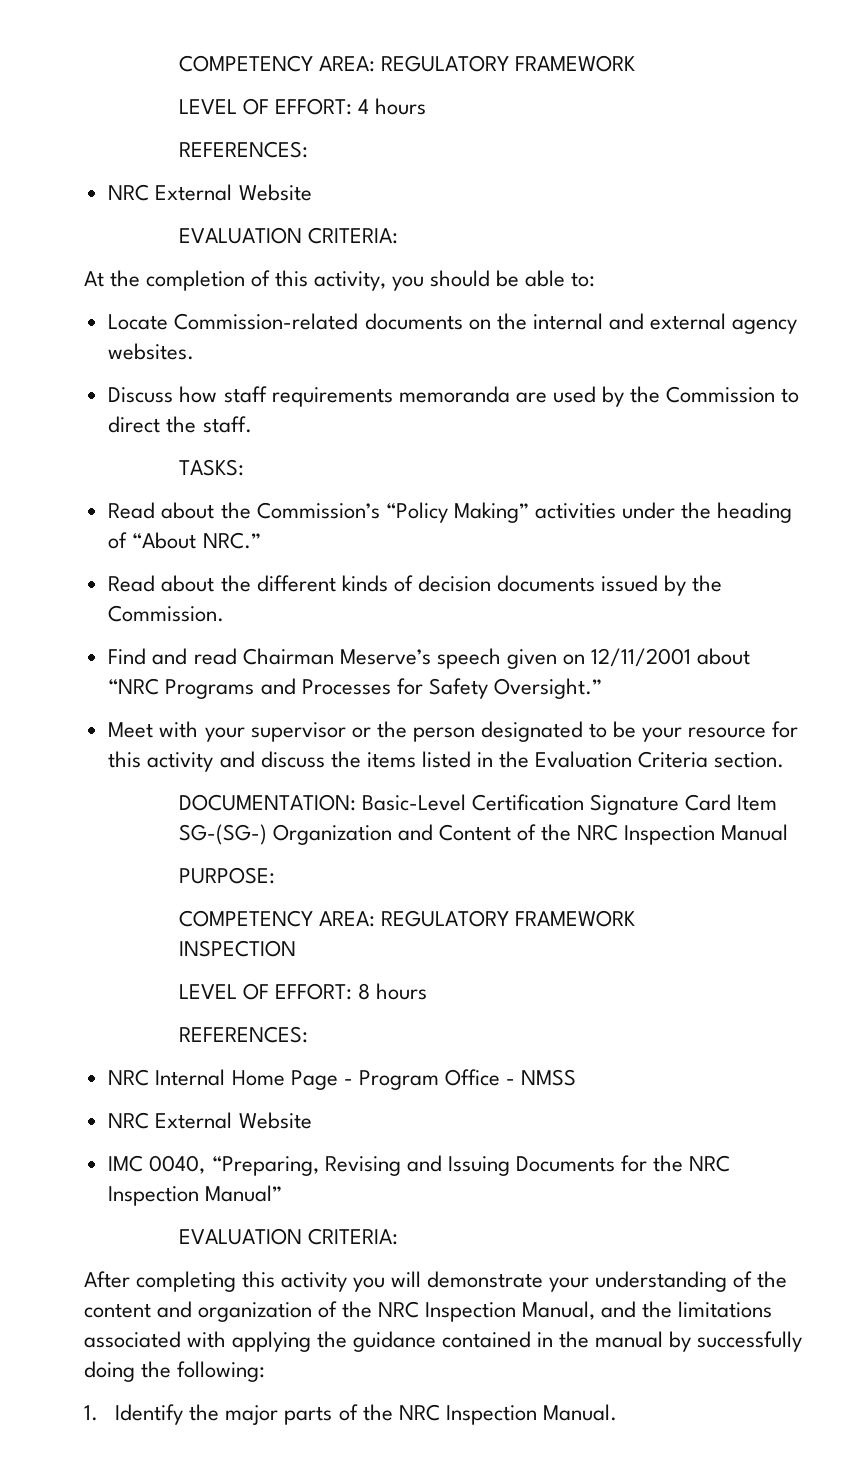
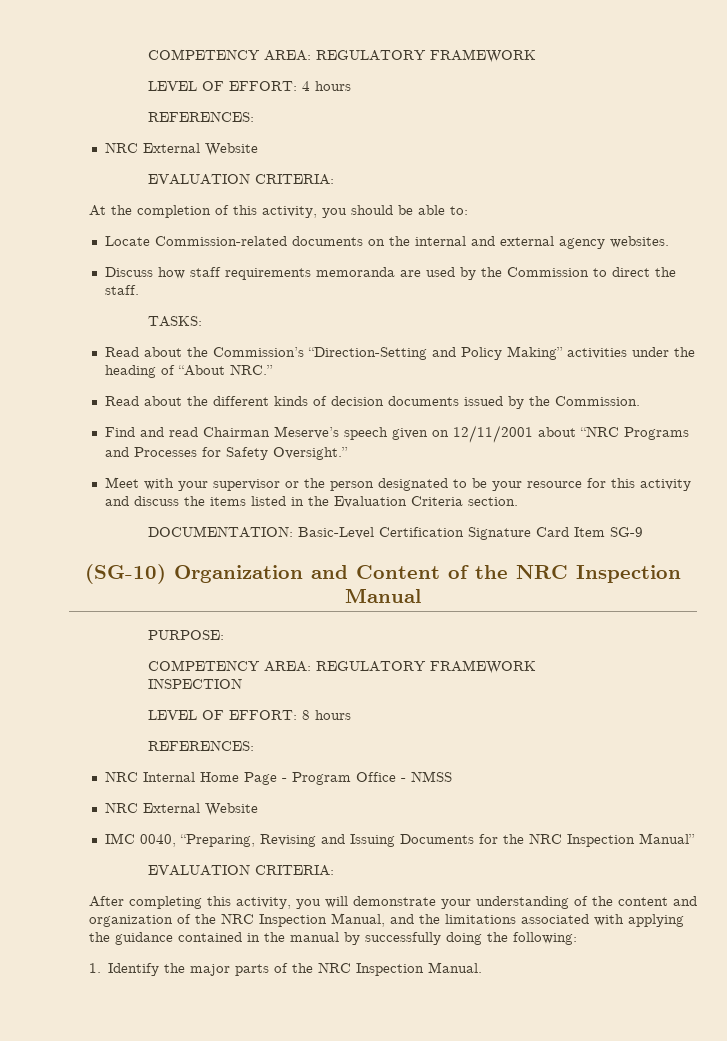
[385,502,448,523] “Policy -> [307,347,502,360] “Direction-Setting and Policy
[178,824,267,845] SG-(SG-) -> [609,527,643,537] [85,564,166,584] SG-9 // (SG-10)
[280,1272,347,1292] activity -> [235,897,291,909] activity,

